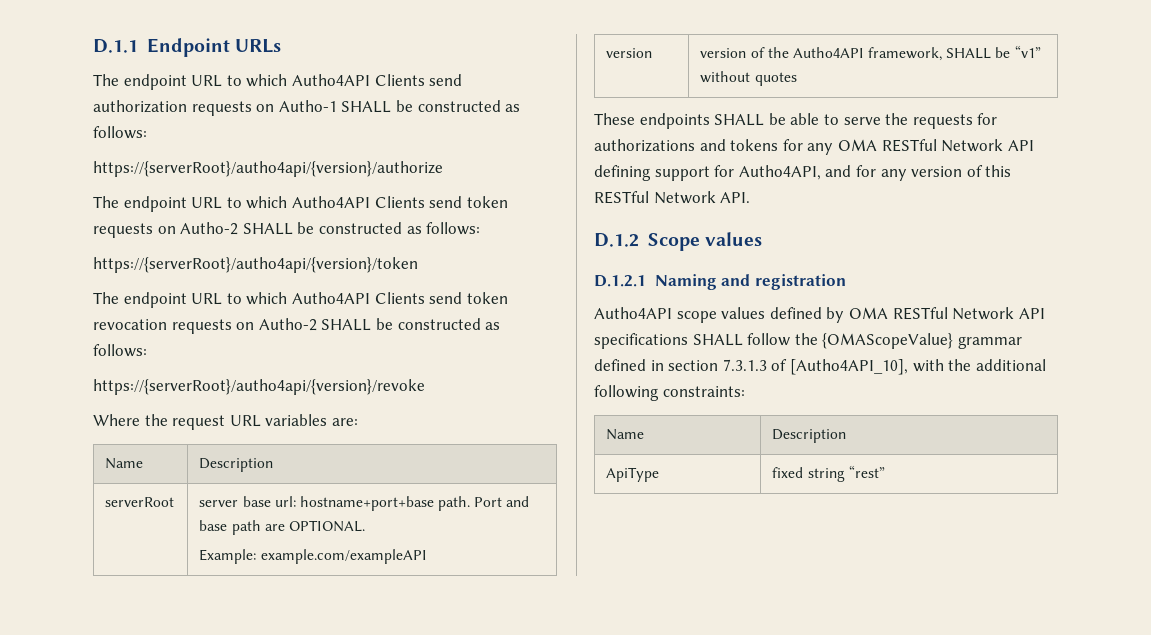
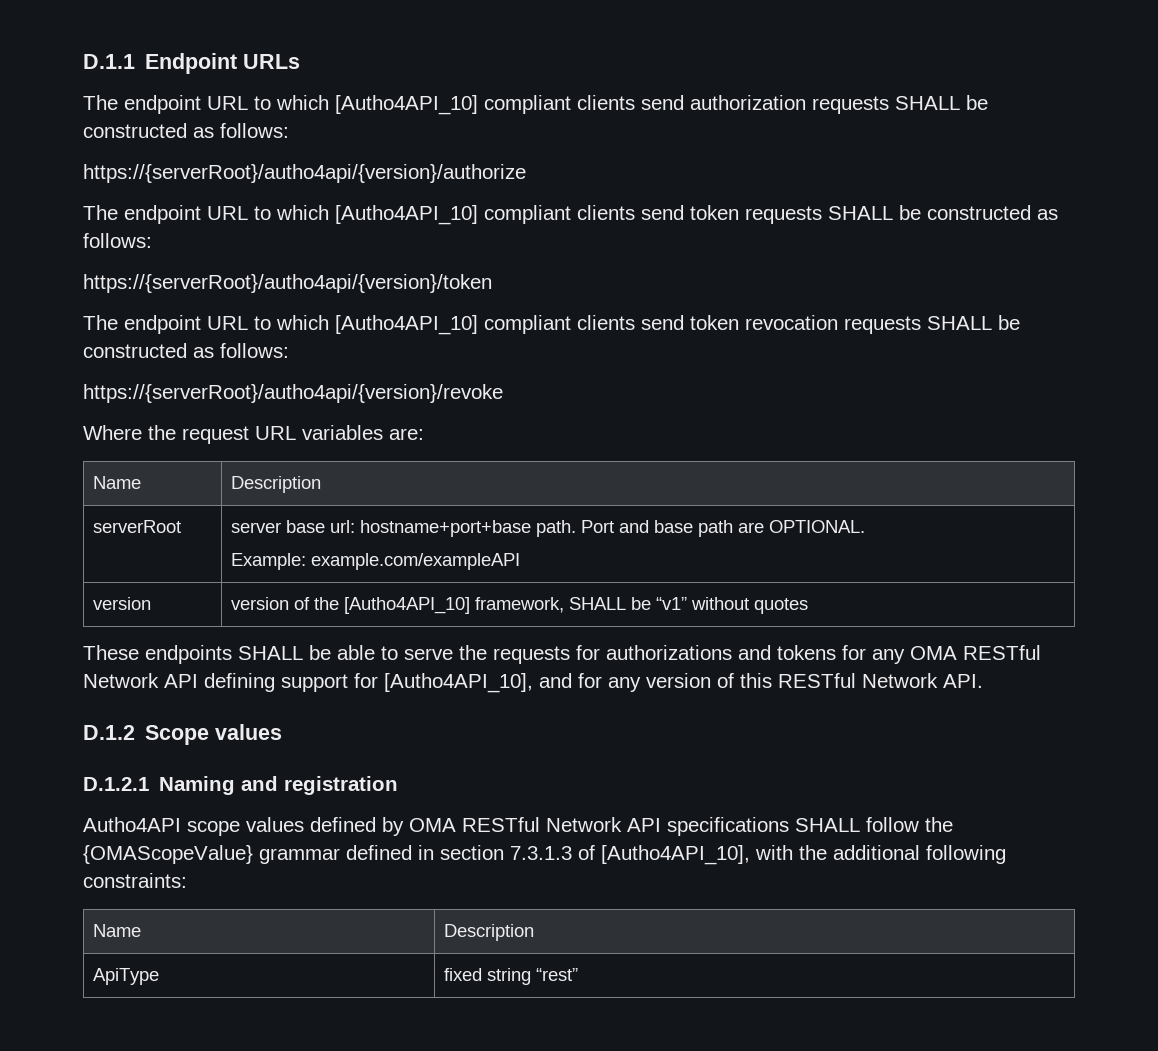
[291,74,425,86] Autho4API Clients -> [335,95,635,115] [Autho4API_10] compliant clients
[256,100,337,112] on Autho-1 -> (889, 105) none
[291,196,425,208] Autho4API Clients -> [335,205,635,225] [Autho4API_10] compliant clients
[157,222,239,235] on Autho-2 -> (822, 215) none
[291,292,425,304] Autho4API Clients -> [335,315,635,335] [Autho4API_10] compliant clients
[236,318,317,331] on Autho-2 -> (921, 325) none
[792,47,864,58] Autho4API -> [343,597,470,614] [Autho4API_10]
[738,165,821,180] Autho4API, -> [384,673,533,693] [Autho4API_10],

